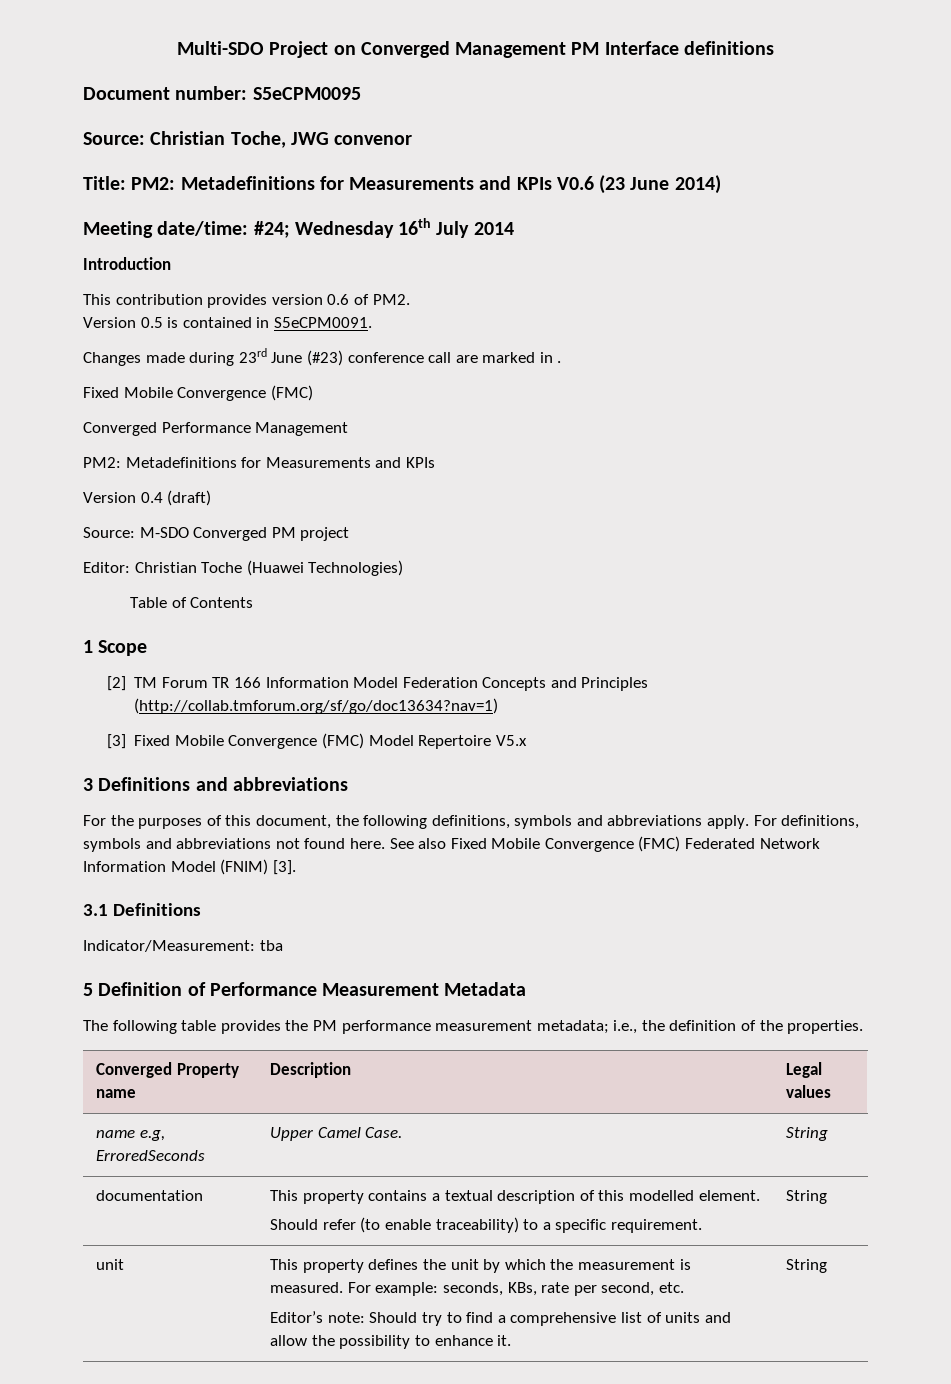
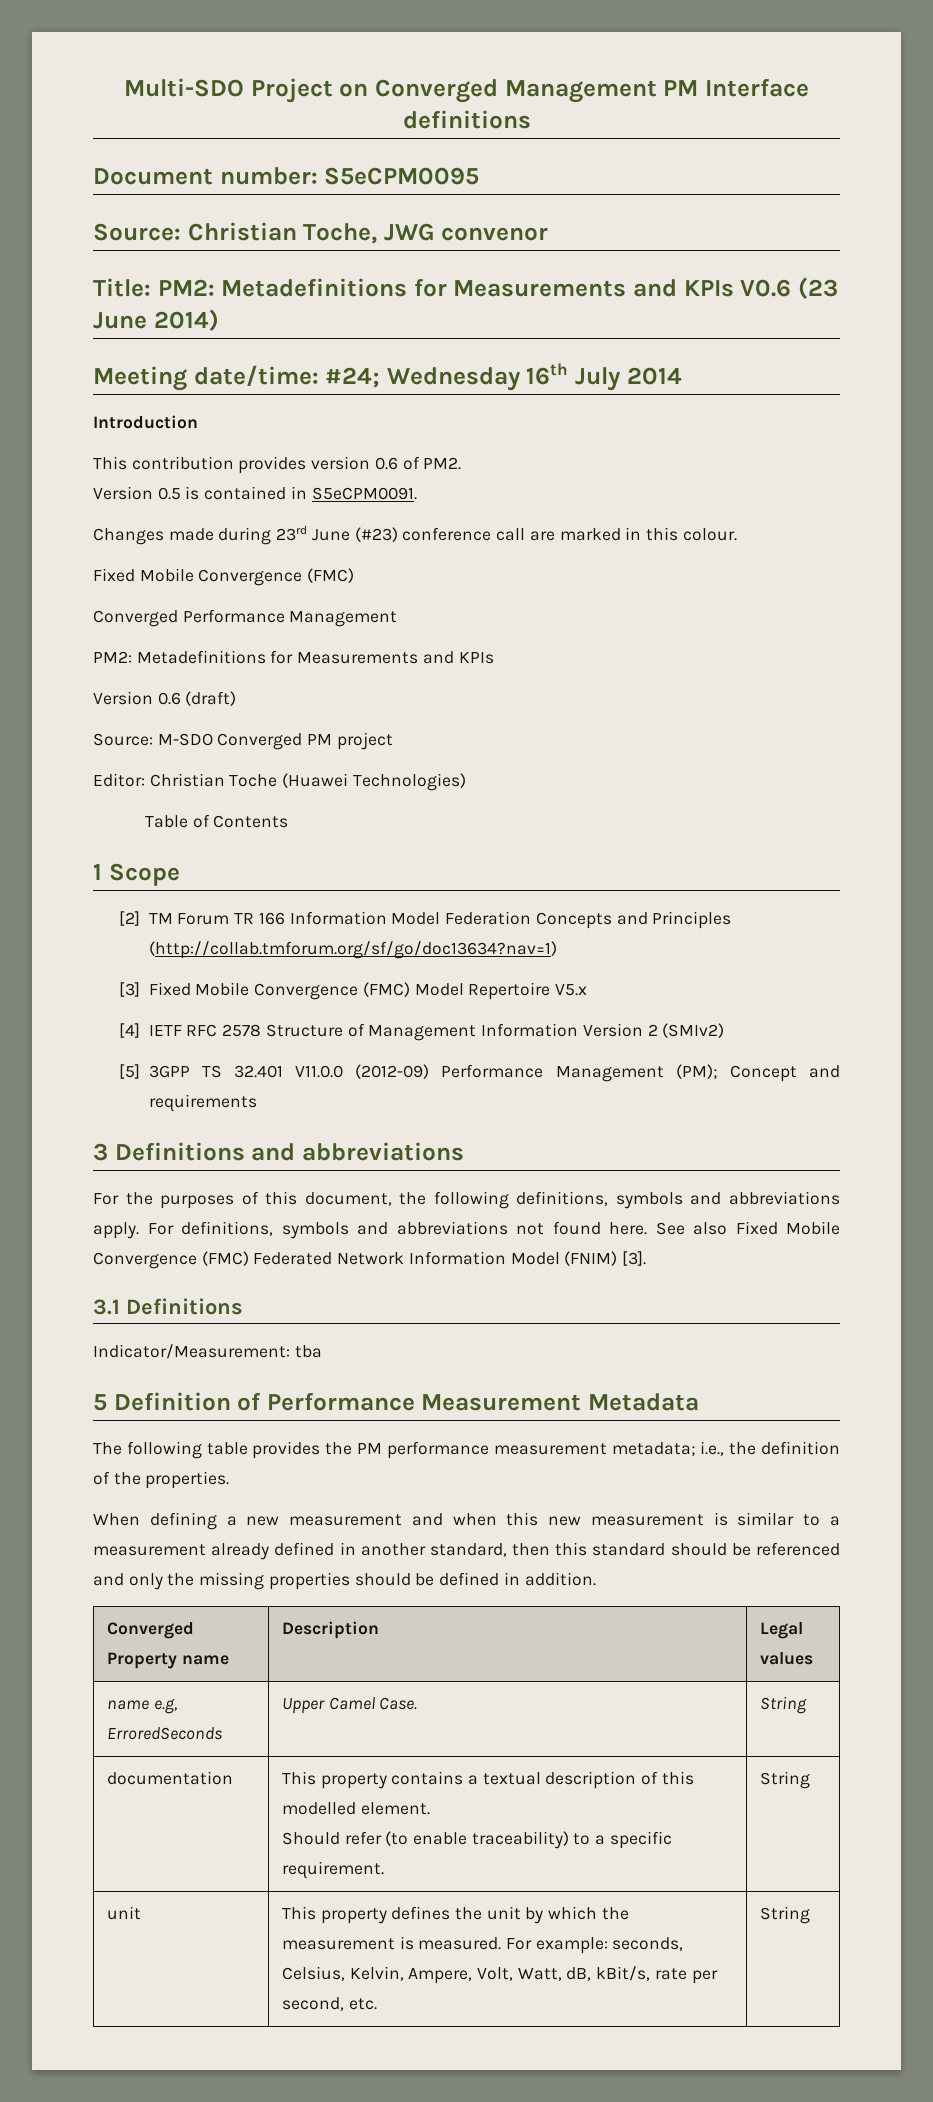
[557,361,562,363] . -> [645,527,737,541] this colour.
[140,492,163,503] 0.4 -> [157,692,181,705] 0.6
(527, 740) none -> [118,1023,725,1041] [118,1064,840,1082] [148,1094,257,1112] // [4] IETF RFC 2578 Structure of Management Information Version 2 (SMIv2) // [5] 3GPP TS 32.401 V11.0.0 (2012-09) Performance Management (PM); Concept and requirements
(864, 1027) none -> [93,1512,840,1530] [93,1542,840,1560] [93,1572,596,1590] // When defining a new measurement and when this new measurement is similar to a measurement already defined in another standard, then this standard should be referenced and only the missing properties should be defined in addition.
[507,1282,684,1296] [270,1311,731,1326] [270,1335,512,1349] KBs, rate per second, etc. // Editor’s note: Should try to find a comprehensive list of units and allow the possibility to enhance it. -> [281,1966,718,1984] [281,1997,377,2011] Celsius, Kelvin, Ampere, Volt, Watt, dB, kBit/s, rate per second, etc.

